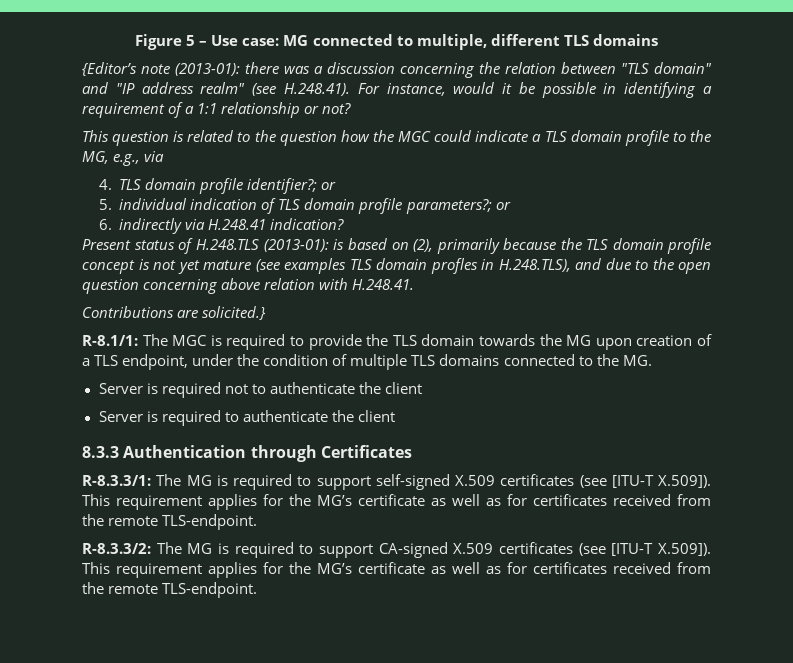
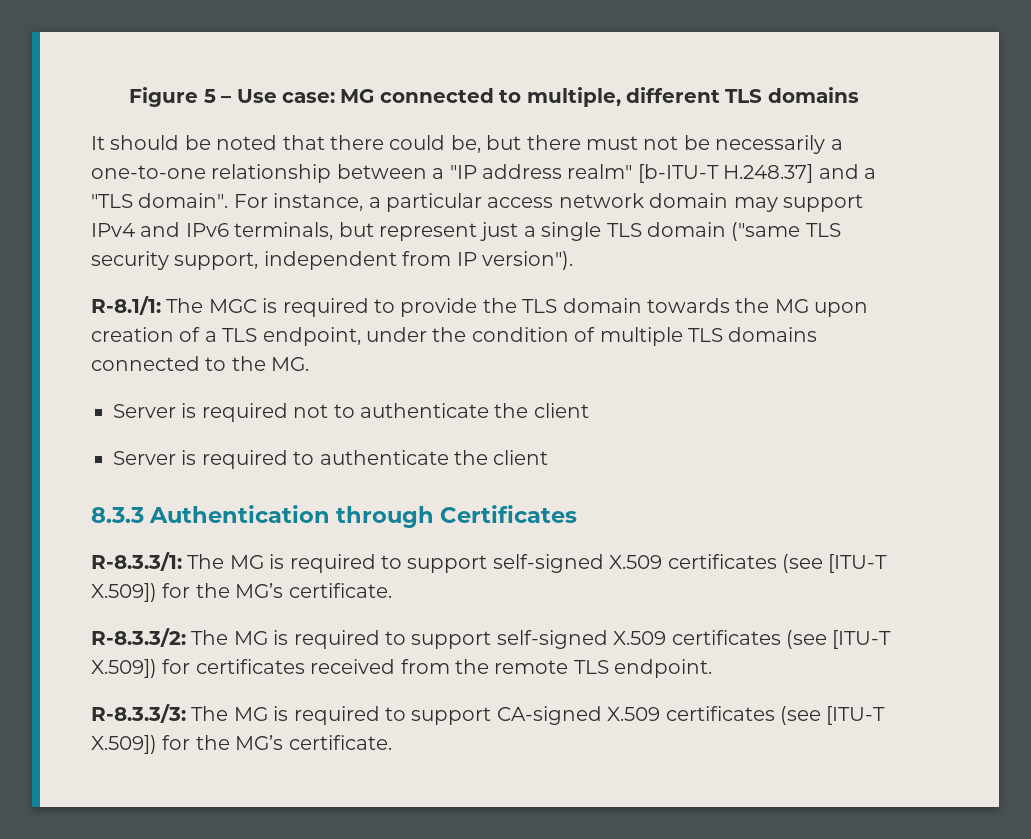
[82,62,712,78] [82,82,713,98] [82,102,352,118] [82,130,712,146] [82,151,165,166] [98,178,337,194] [98,198,511,214] [98,218,345,234] [82,238,711,254] [82,258,711,274] [82,278,415,294] [82,306,267,320] {Editor’s note (2013-01): there was a discussion concerning the relation between "TLS domain" and "IP address realm" (see H.248.41). For instance, would it be possible in identifying a requirement of a 1:1 relationship or not? // This question is related to the question how the MGC could indicate a TLS domain profile to the MG, e.g., via // 4. TLS domain profile identifier?; or // 5. individual indication of TLS domain profile parameters?; or // 6. indirectly via H.248.41 indication? // Present status of H.248.TLS (2013-01): is based on (2), primarily because the TLS domain profile concept is not yet mature (see examples TLS domain profles in H.248.TLS), and due to the open question concerning above relation with H.248.41. // Contributions are solicited.} -> [91,135,843,154] [91,164,876,183] [91,193,863,212] [91,222,841,241] [91,251,573,270] It should be noted that there could be, but there must not be necessarily a one-to-one relationship between a "IP address realm" [b-ITU-T H.248.37] and a "TLS domain". For instance, a particular access network domain may support IPv4 and IPv6 terminals, but represent just a single TLS domain ("same TLS security support, independent from IP version").
[658,475,711,488] [82,494,711,510] [82,514,258,530] [82,543,151,554] X.509]). This requirement applies for the MG’s certificate as well as for certificates received from the remote TLS-endpoint. // R-8.3.3/2: -> [91,583,392,602] [91,628,892,649] [91,659,713,678] [91,704,186,723] X.509]) for the MG’s certificate. // R-8.3.3/2: The MG is required to support self-signed X.509 certificates (see [ITU-T X.509]) for certificates received from the remote TLS endpoint. // R-8.3.3/3:
[658,543,711,556] [82,562,711,578] [82,582,258,598] X.509]). This requirement applies for the MG’s certificate as well as for certificates received from the remote TLS-endpoint. -> [91,735,392,754] X.509]) for the MG’s certificate.

